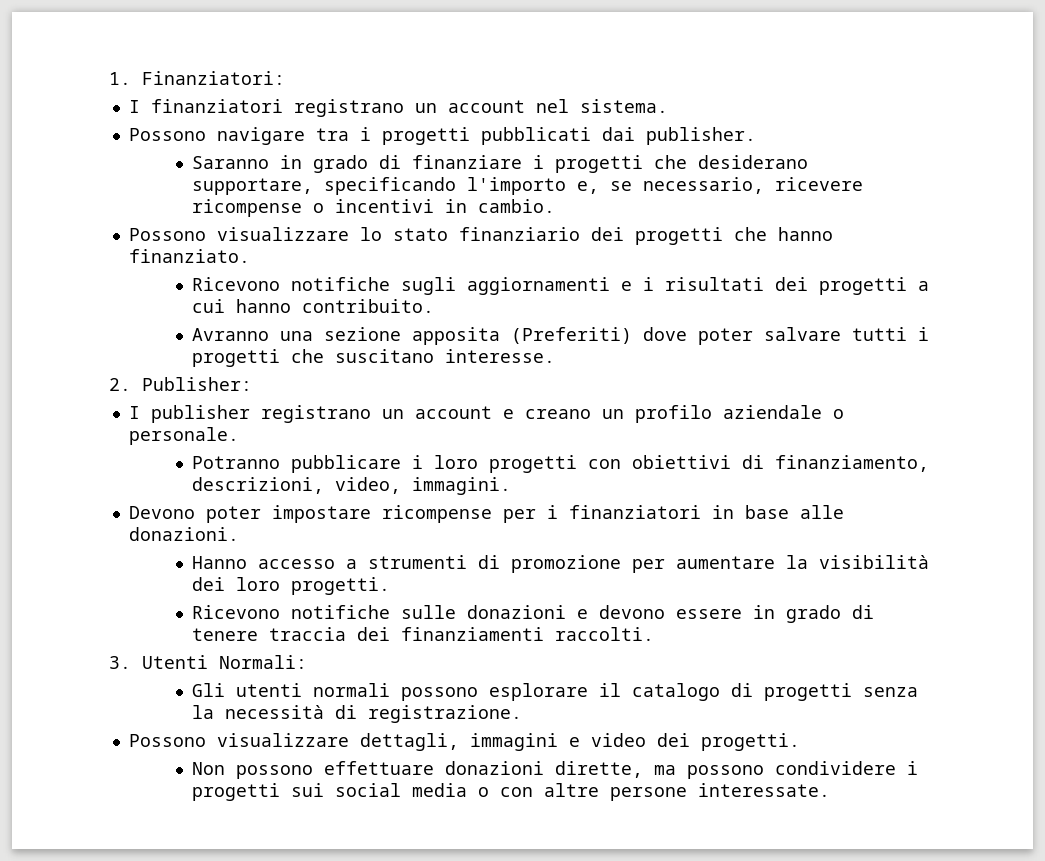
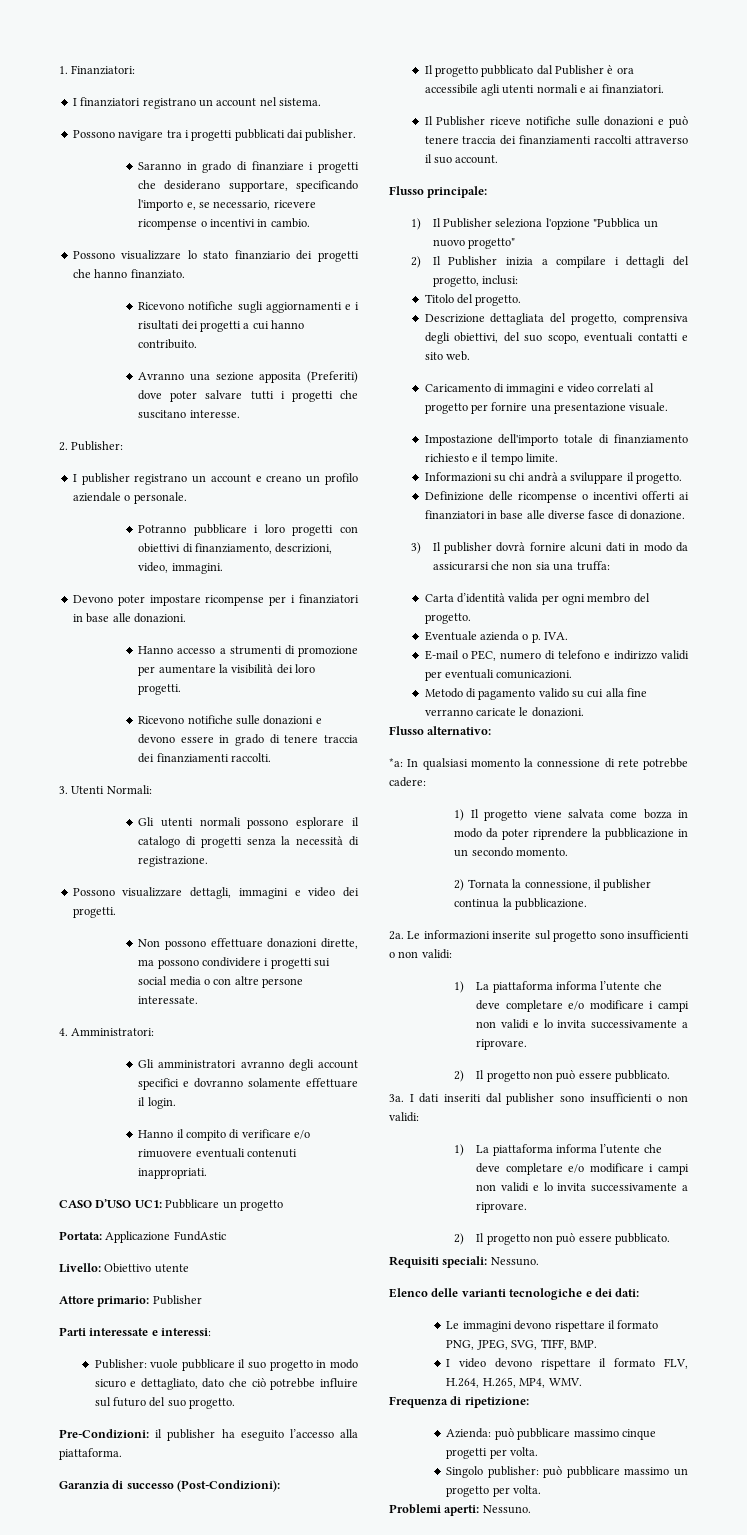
(831, 790) none -> [59,1028,155,1036] [138,1059,358,1071] [138,1078,358,1090] [138,1097,176,1109] [138,1129,311,1141] [138,1148,297,1158] [138,1168,208,1179] [59,1199,283,1211] [59,1231,226,1243] [59,1263,189,1273] [59,1295,202,1307] [59,1327,212,1336] [94,1359,358,1371] [94,1378,358,1390] [94,1397,236,1409] [59,1429,358,1441] [59,1448,122,1460] [59,1480,281,1492] [424,65,634,77] [424,84,664,96] [424,116,688,128] [424,135,688,145] [424,154,499,164] [389,186,488,198] [410,218,658,230] [432,238,516,249] [410,256,689,268] [432,275,519,287] [424,294,522,306] [424,313,688,325] [424,332,688,344] [424,351,470,361] [424,383,654,395] [424,402,669,414] [424,434,688,446] [424,453,559,465] [424,472,683,484] [424,491,689,503] [424,510,686,520] [410,542,688,554] [432,561,610,571] [424,593,650,605] [424,613,471,624] [424,631,569,643] [424,650,689,661] [424,669,573,681] [424,688,648,700] [424,707,584,717] [389,726,492,735] [389,758,688,770] [389,777,426,787] [454,809,688,821] [454,828,688,840] [454,847,569,857] [454,879,652,891] [454,898,588,910] [389,930,689,942] [389,949,452,959] [454,981,662,993] [476,1000,689,1012] [476,1019,688,1029] [476,1039,528,1050] [454,1070,671,1082] [389,1093,688,1105] [389,1112,419,1122] [454,1144,662,1156] [476,1163,689,1175] [476,1182,688,1192] [476,1202,528,1213] [454,1233,671,1245] [389,1256,539,1268] [389,1288,640,1300] [446,1320,659,1332] [446,1339,597,1350] [446,1358,688,1370] [446,1377,582,1388] [389,1396,529,1408] [446,1428,656,1440] [446,1447,539,1459] [446,1466,688,1478] [446,1485,542,1497] [389,1504,531,1516] // 4. Amministratori: // Gli amministratori avranno degli account specifici e dovranno solamente effettuare il login. // Hanno il compito di verificare e/o rimuovere eventuali contenuti inappropriati. // CASO D’USO UC1: Pubblicare un progetto // Portata: Applicazione FundAstic // Livello: Obiettivo utente // Attore primario: Publisher // Parti interessate e interessi: // Publisher: vuole pubblicare il suo progetto in modo sicuro e dettagliato, dato che ciò potrebbe influire sul futuro del suo progetto. // Pre-Condizioni: il publisher ha eseguito l’accesso alla piattaforma. // Garanzia di successo (Post-Condizioni): // Il progetto pubblicato dal Publisher è ora accessibile agli utenti normali e ai finanziatori. // Il Publisher riceve notifiche sulle donazioni e può tenere traccia dei finanziamenti raccolti attraverso il suo account. // Flusso principale: // 1) Il Publisher seleziona l'opzione "Pubblica un nuovo progetto" // 2) Il Publisher inizia a compilare i dettagli del progetto, inclusi: // Titolo del progetto. // Descrizione dettagliata del progetto, comprensiva degli obiettivi, del suo scopo, eventuali contatti e sito web. // Caricamento di immagini e video correlati al progetto per fornire una presentazione visuale. // Impostazione dell'importo totale di finanziamento richiesto e il tempo limite. // Informazioni su chi andrà a sviluppare il progetto. // Definizione delle ricompense o incentivi offerti ai finanziatori in base alle diverse fasce di donazione. // 3) Il publisher dovrà fornire alcuni dati in modo da assicurarsi che non sia una truffa: // Carta d’identità valida per ogni membro del progetto. // Eventuale azienda o p. IVA. // E-mail o PEC, numero di telefono e indirizzo validi per eventuali comunicazioni. // Metodo di pagamento valido su cui alla fine verranno caricate le donazioni. // Flusso alternativo: // *a: In qualsiasi momento la connessione di rete potrebbe cadere: // 1) Il progetto viene salvata come bozza in modo da poter riprendere la pubblicazione in un secondo momento. // 2) Tornata la connessione, il publisher continua la pubblicazione. // 2a. Le informazioni inserite sul progetto sono insufficienti o non validi: // 1) La piattaforma informa l’utente che deve completare e/o modificare i campi non validi e lo invita successivamente a riprovare. // 2) Il progetto non può essere pubblicato. // 3a. I dati inseriti dal publisher sono insufficienti o non validi: // 1) La piattaforma informa l’utente che deve completare e/o modificare i campi non validi e lo invita successivamente a riprovare. // 2) Il progetto non può essere pubblicato. // Requisiti speciali: Nessuno. // Elenco delle varianti tecnologiche e dei dati: // Le immagini devono rispettare il formato PNG, JPEG, SVG, TIFF, BMP. // I video devono rispettare il formato FLV, H.264, H.265, MP4, WMV. // Frequenza di ripetizione: // Azienda: può pubblicare massimo cinque progetti per volta. // Singolo publisher: può pubblicare massimo un progetto per volta. // Problemi aperti: Nessuno.

